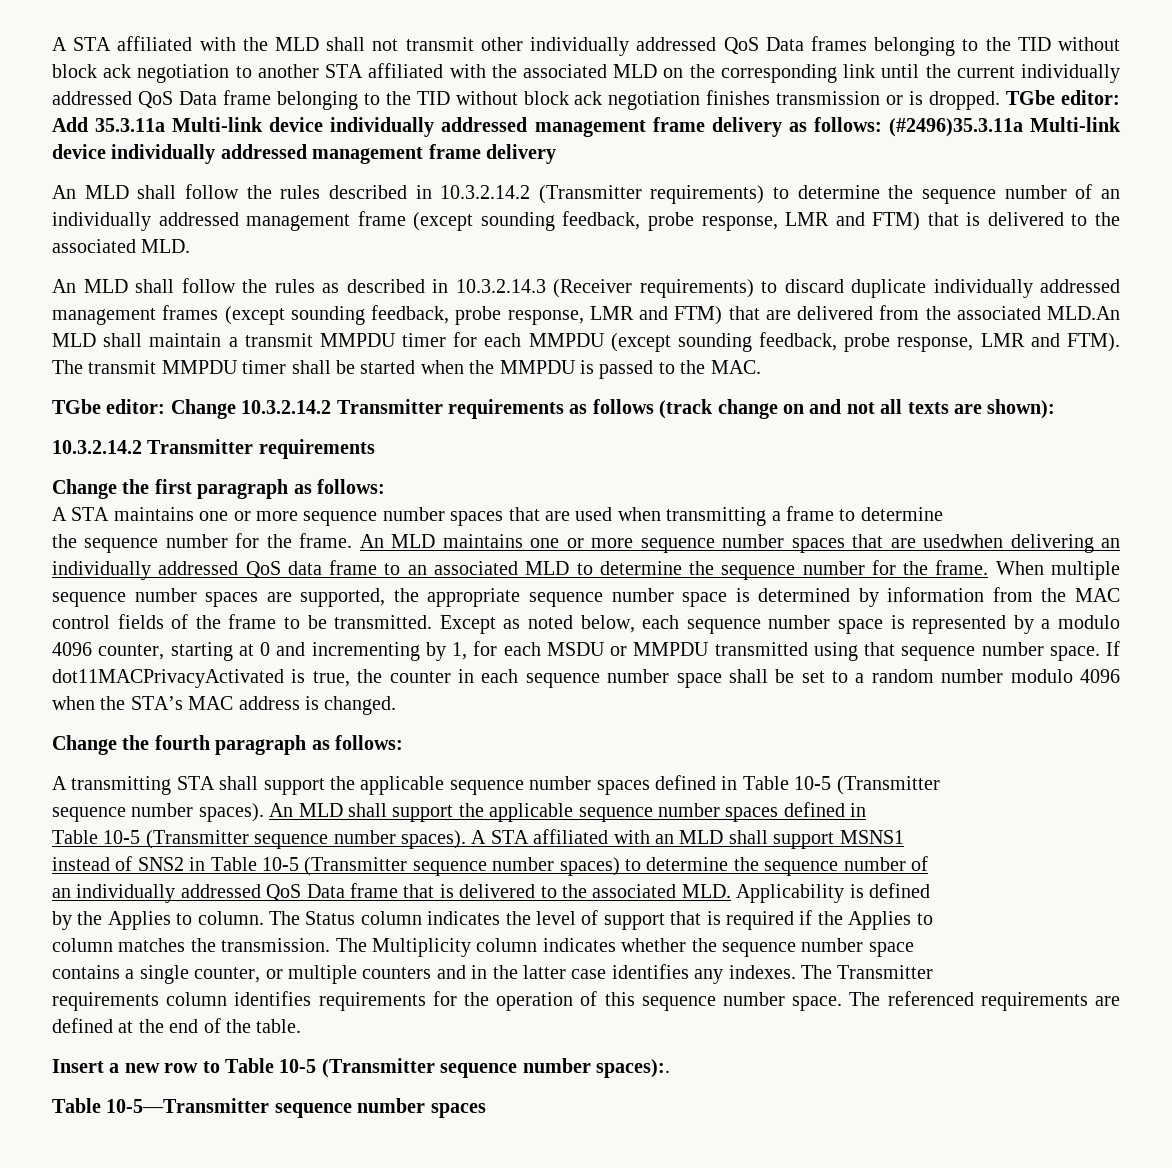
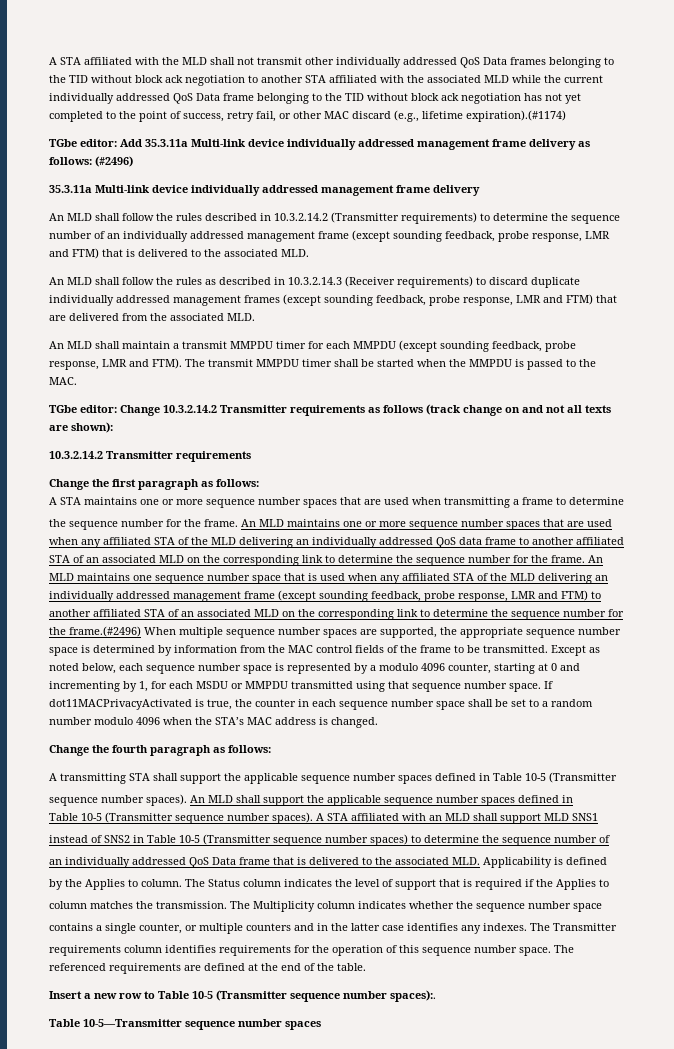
[663,64,920,83] on the corresponding link until -> [512,75,541,83] while
[706,90,1001,110] finishes transmission or is dropped. -> [524,93,581,104] [49,110,566,122] has not yet completed to the point of success, retry fail, or other MAC discard (e.g., lifetime expiration).(#1174) //
[888,118,1023,137] (#2496)35.3.11a -> [95,156,133,167] [49,185,92,193] (#2496) // 35.3.11a
[1047,306,1120,320] MLD.An -> [227,313,255,321] [49,341,64,349] MLD. // An
[923,534,1004,548] usedwhen -> [587,519,612,527] [49,537,236,548] used when any affiliated STA of the MLD
[407,561,570,575] an associated MLD -> [532,537,624,545] [49,555,323,566] another affiliated STA of an associated MLD on the corresponding link
(989, 567) none -> [588,555,603,563] [49,573,608,584] [49,590,601,602] [49,609,624,620] [49,626,141,637] An MLD maintains one sequence number space that is used when any affiliated STA of the MLD delivering an individually addressed management frame (except sounding feedback, probe response, LMR and FTM) to another affiliated STA of an associated MLD on the corresponding link to determine the sequence number for the frame.(#2496)
[839,830,904,844] MSNS1 -> [544,813,598,821] MLD SNS1

